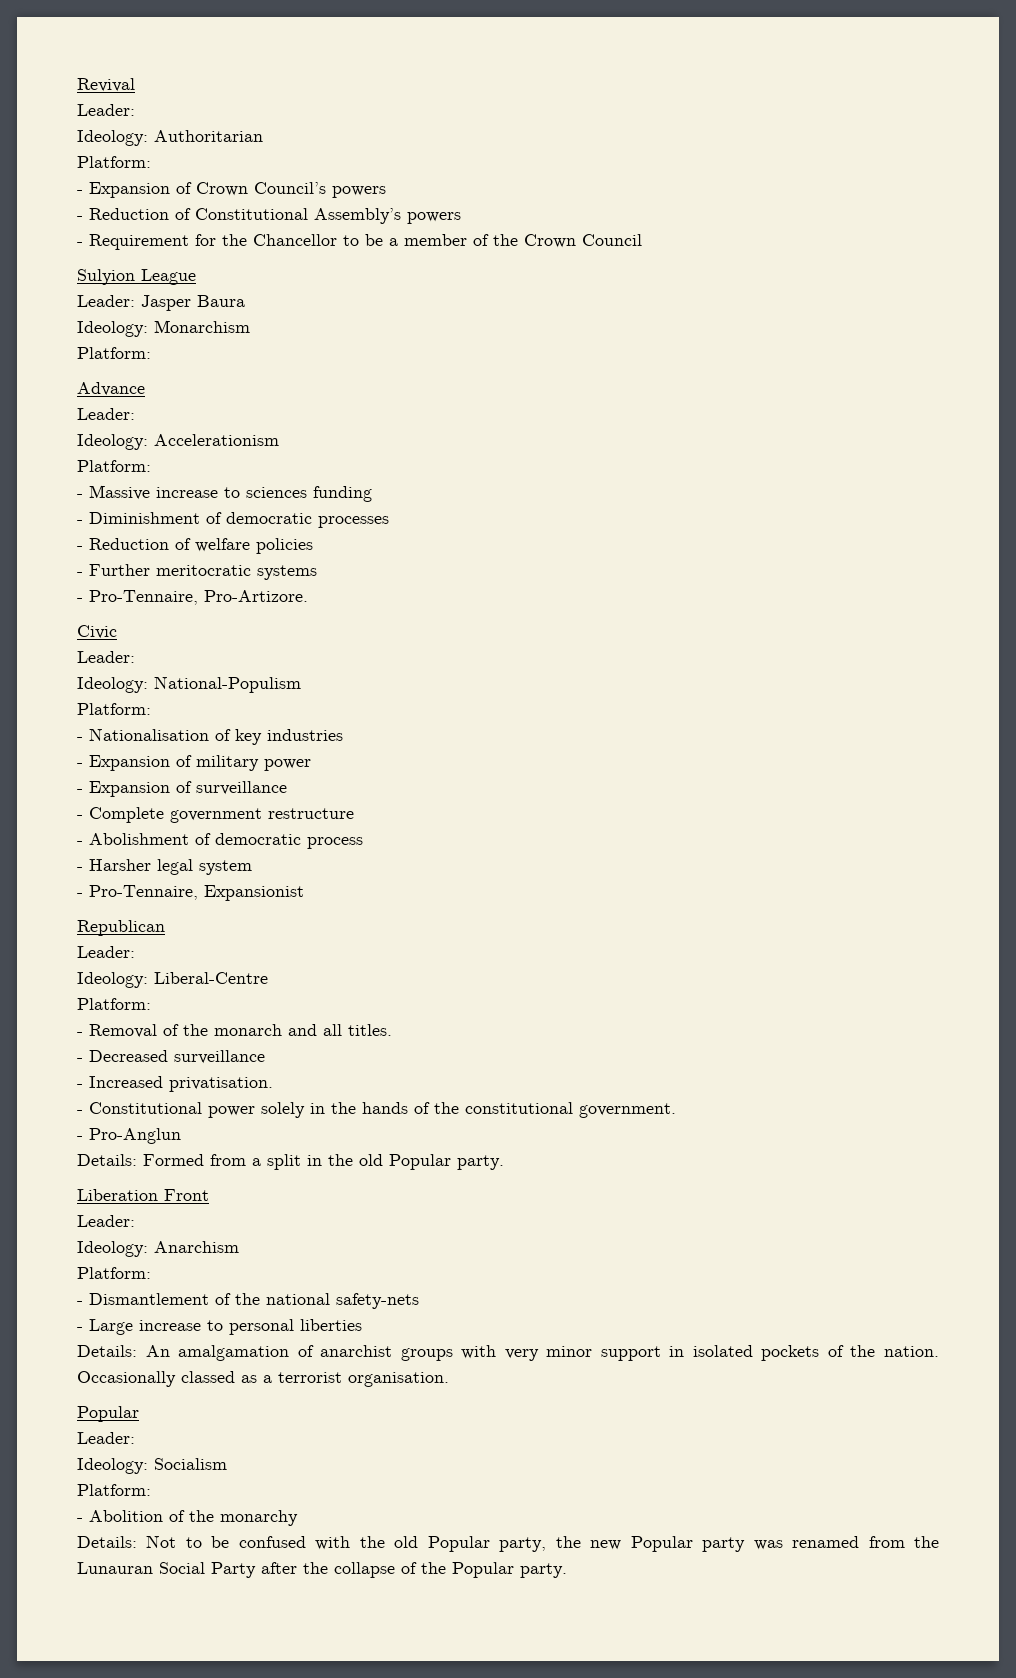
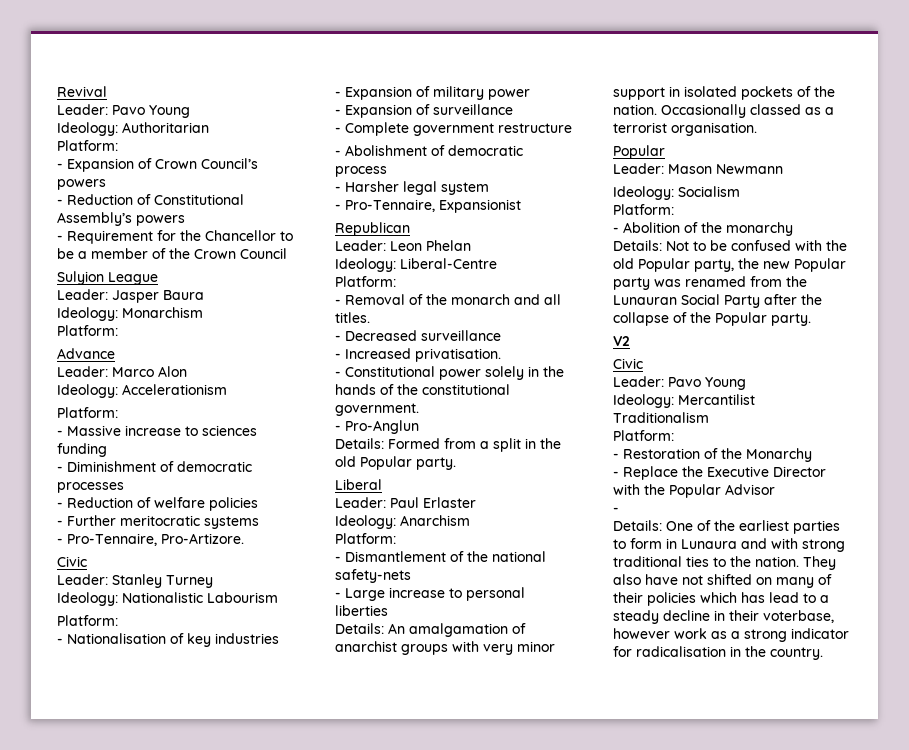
(135, 110) none -> [112,105,190,118] Pavo Young
(135, 414) none -> [112,366,187,377] Marco Alon
[77,676,301,693] // Ideology: National-Populism -> [112,574,213,588] [57,592,278,606] Stanley Turney // Ideology: Nationalistic Labourism
(135, 952) none -> [390,240,471,251] Leon Phelan
[77,1189,209,1201] [77,1215,135,1227] Liberation Front // Leader: -> [335,479,382,490] [335,497,476,508] Liberal // Leader: Paul Erlaster
(135, 1438) none -> [668,164,783,174] Mason Newmann
(567, 1570) none -> [613,336,630,346] [613,358,643,369] [613,376,746,390] [613,394,755,408] [613,412,709,423] [613,430,674,441] [613,448,812,462] [613,466,826,480] [613,484,775,498] [613,507,619,513] [613,520,840,534] [613,538,845,552] [613,556,836,570] [613,574,832,588] [613,592,829,606] [613,610,834,624] [613,628,849,642] [613,646,823,660] // V2 // Civic // Leader: Pavo Young // Ideology: Mercantilist Traditionalism // Platform: // - Restoration of the Monarchy // - Replace the Executive Director with the Popular Advisor // - // Details: One of the earliest parties to form in Lunaura and with strong traditional ties to the nation. They also have not shifted on many of their policies which has lead to a steady decline in their voterbase, however work as a strong indicator for radicalisation in the country.

